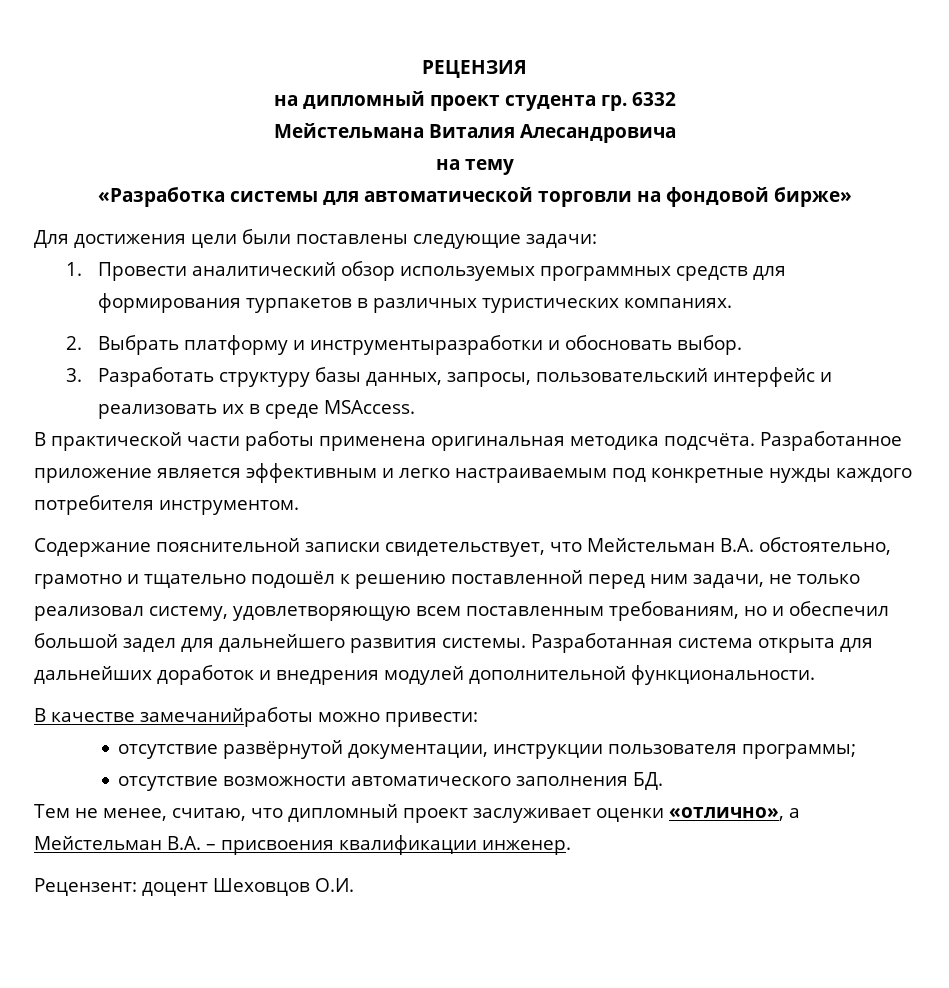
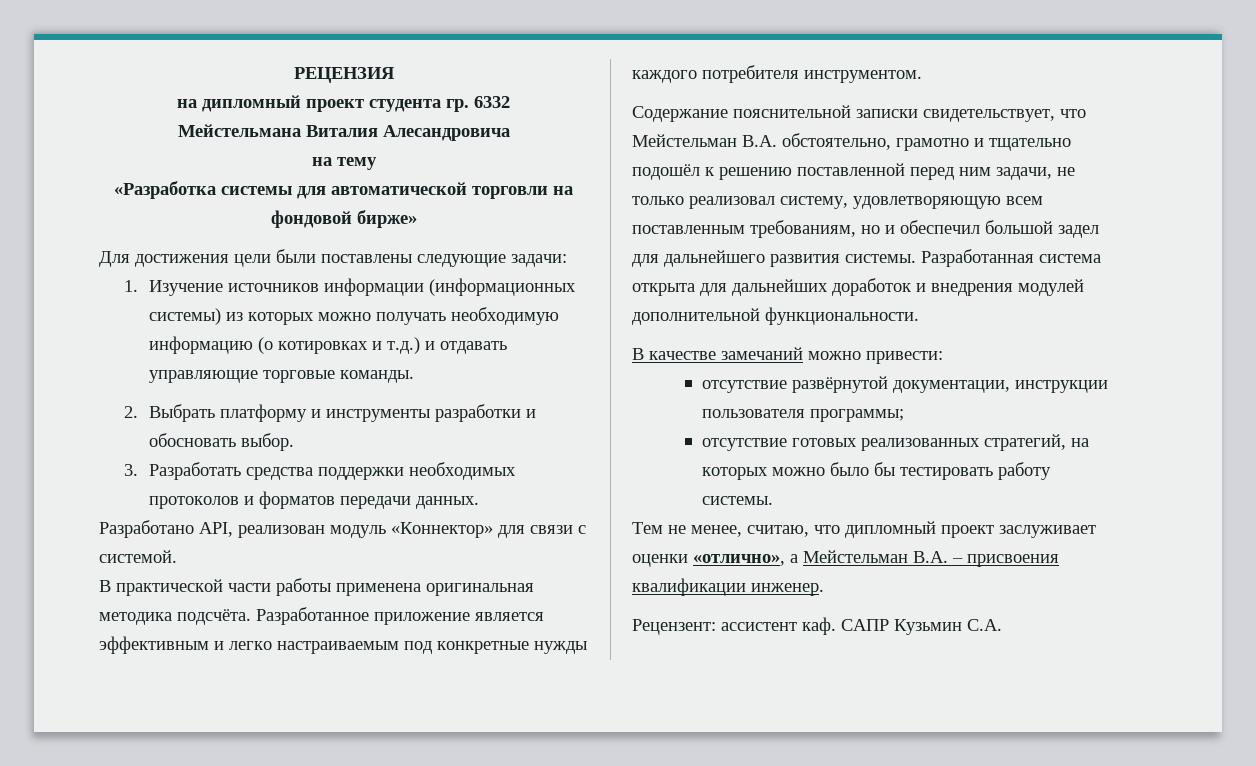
[97,261,786,281] [97,293,732,313] Провести аналитический обзор используемых программных средств для формирования турпакетов в различных туристических компаниях. -> [148,278,576,296] [148,307,559,325] [148,336,507,354] [148,370,414,383] Изучение источников информации (информационных системы) из которых можно получать необходимую информацию (о котировках и т.д.) и отдавать управляющие торговые команды.
[309,335,543,355] инструментыразработки -> [325,404,521,422] инструменты разработки
[218,367,832,387] [97,400,415,419] структуру базы данных, запросы, пользовательский интерфейс и реализовать их в среде MSAccess. -> [245,462,516,480] [148,491,479,509] [99,520,586,538] [99,550,177,563] средства поддержки необходимых протоколов и форматов передачи данных. // Разработано API, реализован модуль «Коннектор» для связи с системой.
[140,707,313,727] замечанийработы -> [721,347,803,360] замечаний
[223,772,664,790] возможности автоматического заполнения БД. -> [791,434,1089,451] [701,462,1051,480] [701,496,773,505] готовых реализованных стратегий, на которых можно было бы тестировать работу системы.
[142,878,354,896] доцент Шеховцов О.И. -> [721,617,1002,635] ассистент каф. САПР Кузьмин С.А.

